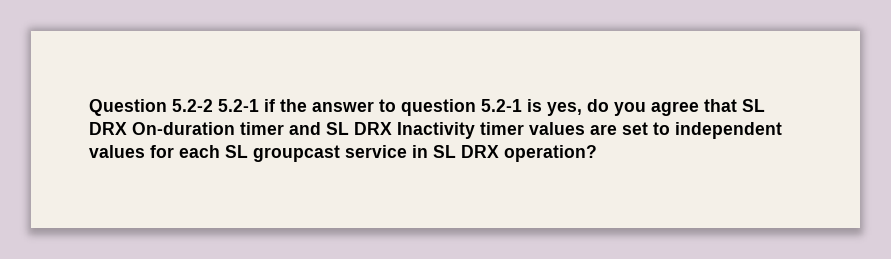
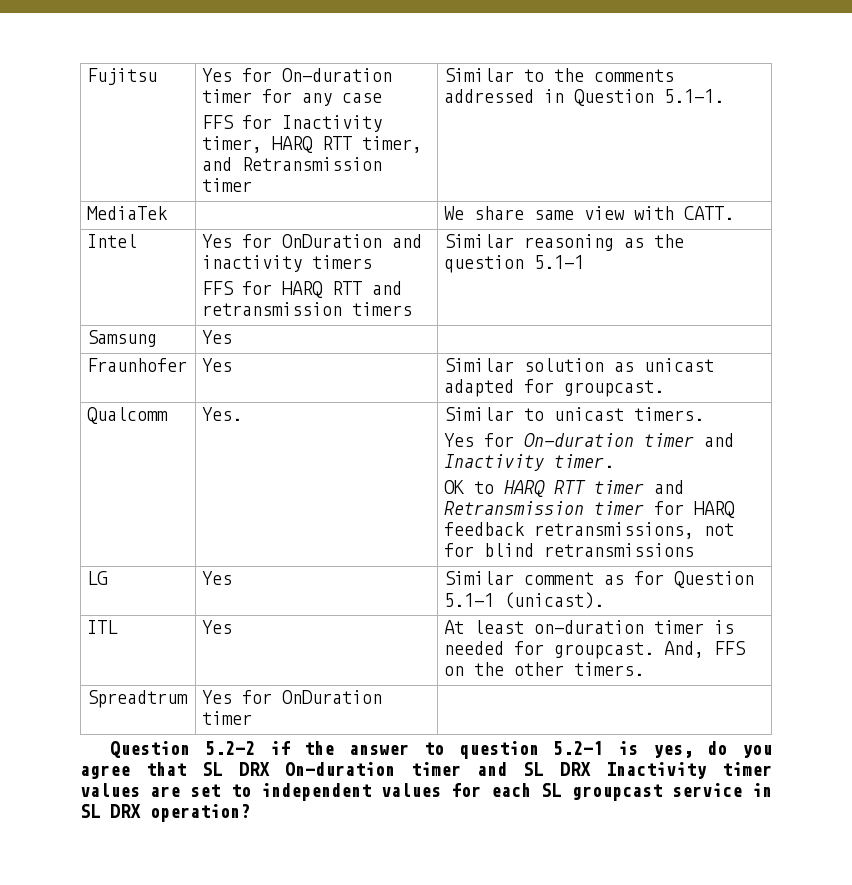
(89, 107) none -> [87,68,158,85] [202,68,393,82] [202,89,383,106] [202,115,383,132] [202,136,423,153] [202,157,383,171] [202,178,253,192] [444,68,675,82] [444,89,725,106] [87,206,169,220] [444,206,735,220] [87,234,138,248] [202,234,423,248] [202,255,373,272] [202,281,403,298] [202,302,413,316] [444,234,685,251] [444,255,585,273] [87,330,158,347] [202,330,233,344] [87,358,188,372] [202,358,233,372] [444,358,715,372] [444,379,665,397] [87,407,169,424] [202,407,243,421] [444,407,705,421] [444,433,735,447] [444,454,615,471] [444,480,685,497] [444,501,736,518] [444,522,735,539] [444,543,695,557] [87,571,109,585] [202,571,233,585] [444,571,755,588] [444,592,605,609] [87,620,119,634] [202,620,233,634] [444,620,735,634] [444,641,747,659] [444,662,645,676] [87,690,189,708] [202,690,383,704] [202,711,253,725] Fujitsu | Yes for On-duration timer for any case // FFS for Inactivity timer, HARQ RTT timer, and Retransmission timer | Similar to the comments addressed in Question 5.1-1. // MediaTek | | We share same view with CATT. // Intel | Yes for OnDuration and inactivity timers // FFS for HARQ RTT and retransmission timers | Similar reasoning as the question 5.1-1 // Samsung | Yes | // Fraunhofer | Yes | Similar solution as unicast adapted for groupcast. // Qualcomm | Yes. | Similar to unicast timers. // Yes for On-duration timer and Inactivity timer. // OK to HARQ RTT timer and Retransmission timer for HARQ feedback retransmissions, not for blind retransmissions // LG | Yes | Similar comment as for Question 5.1-1 (unicast). // ITL | Yes | At least on-duration timer is needed for groupcast. And, FFS on the other timers. // Spreadtrum | Yes for OnDuration timer | //
[218,99,259,112] 5.2-1 -> (256, 748) none

